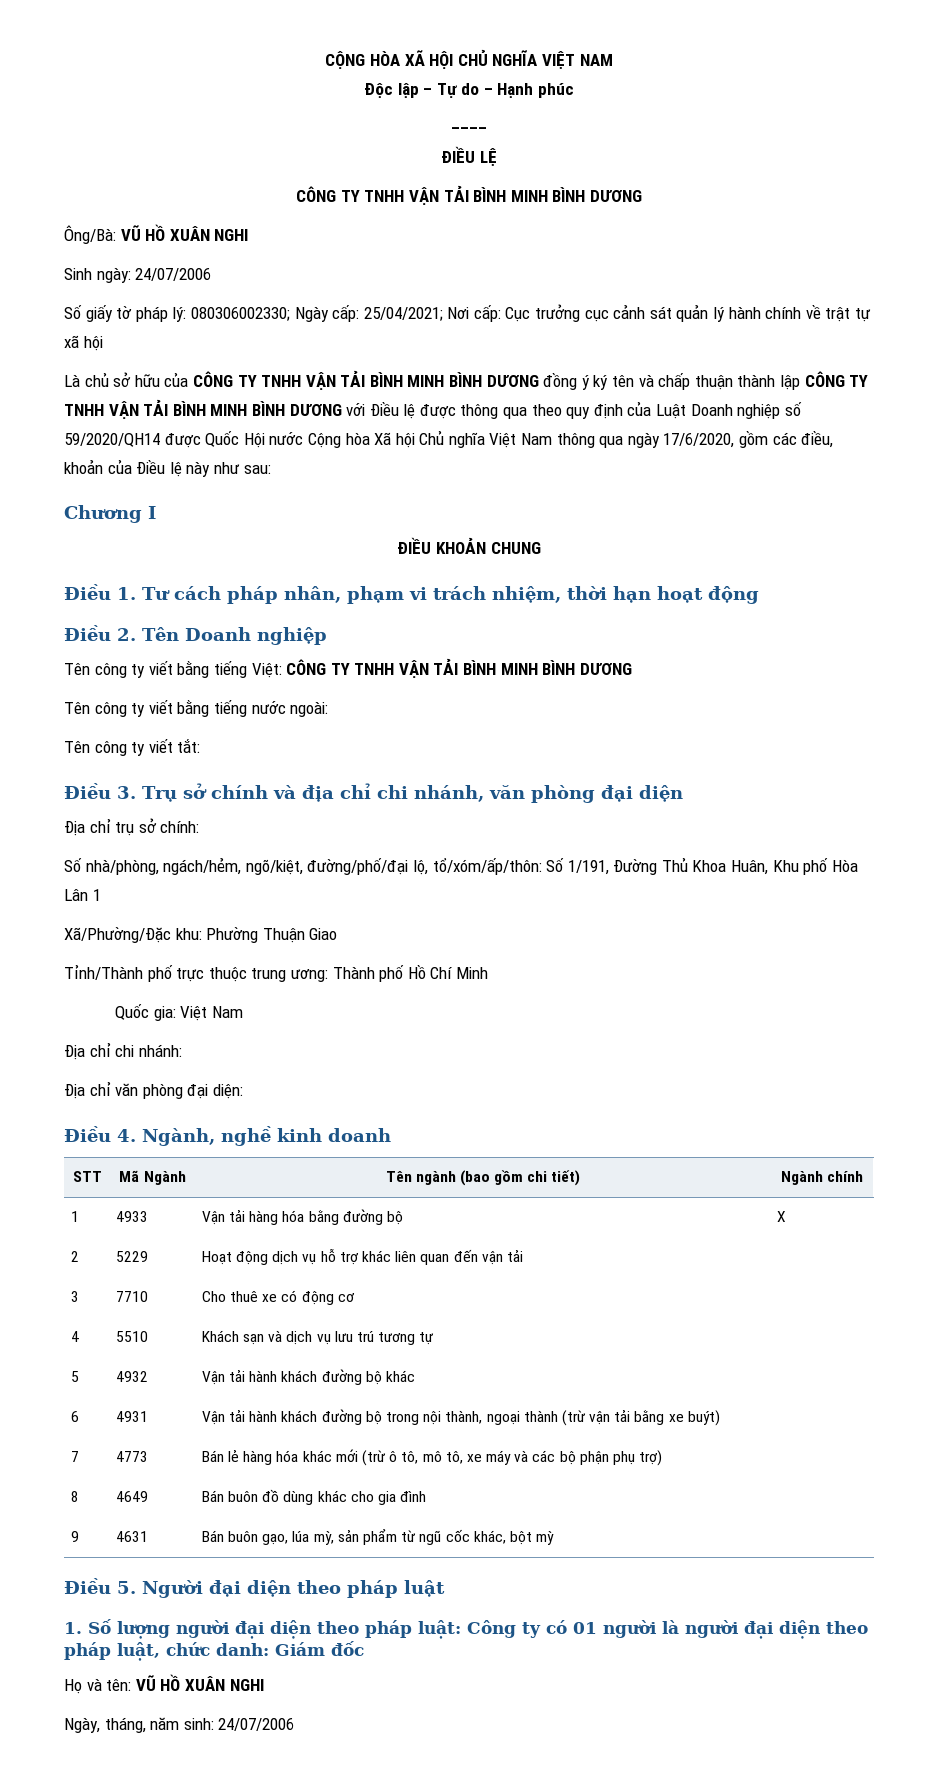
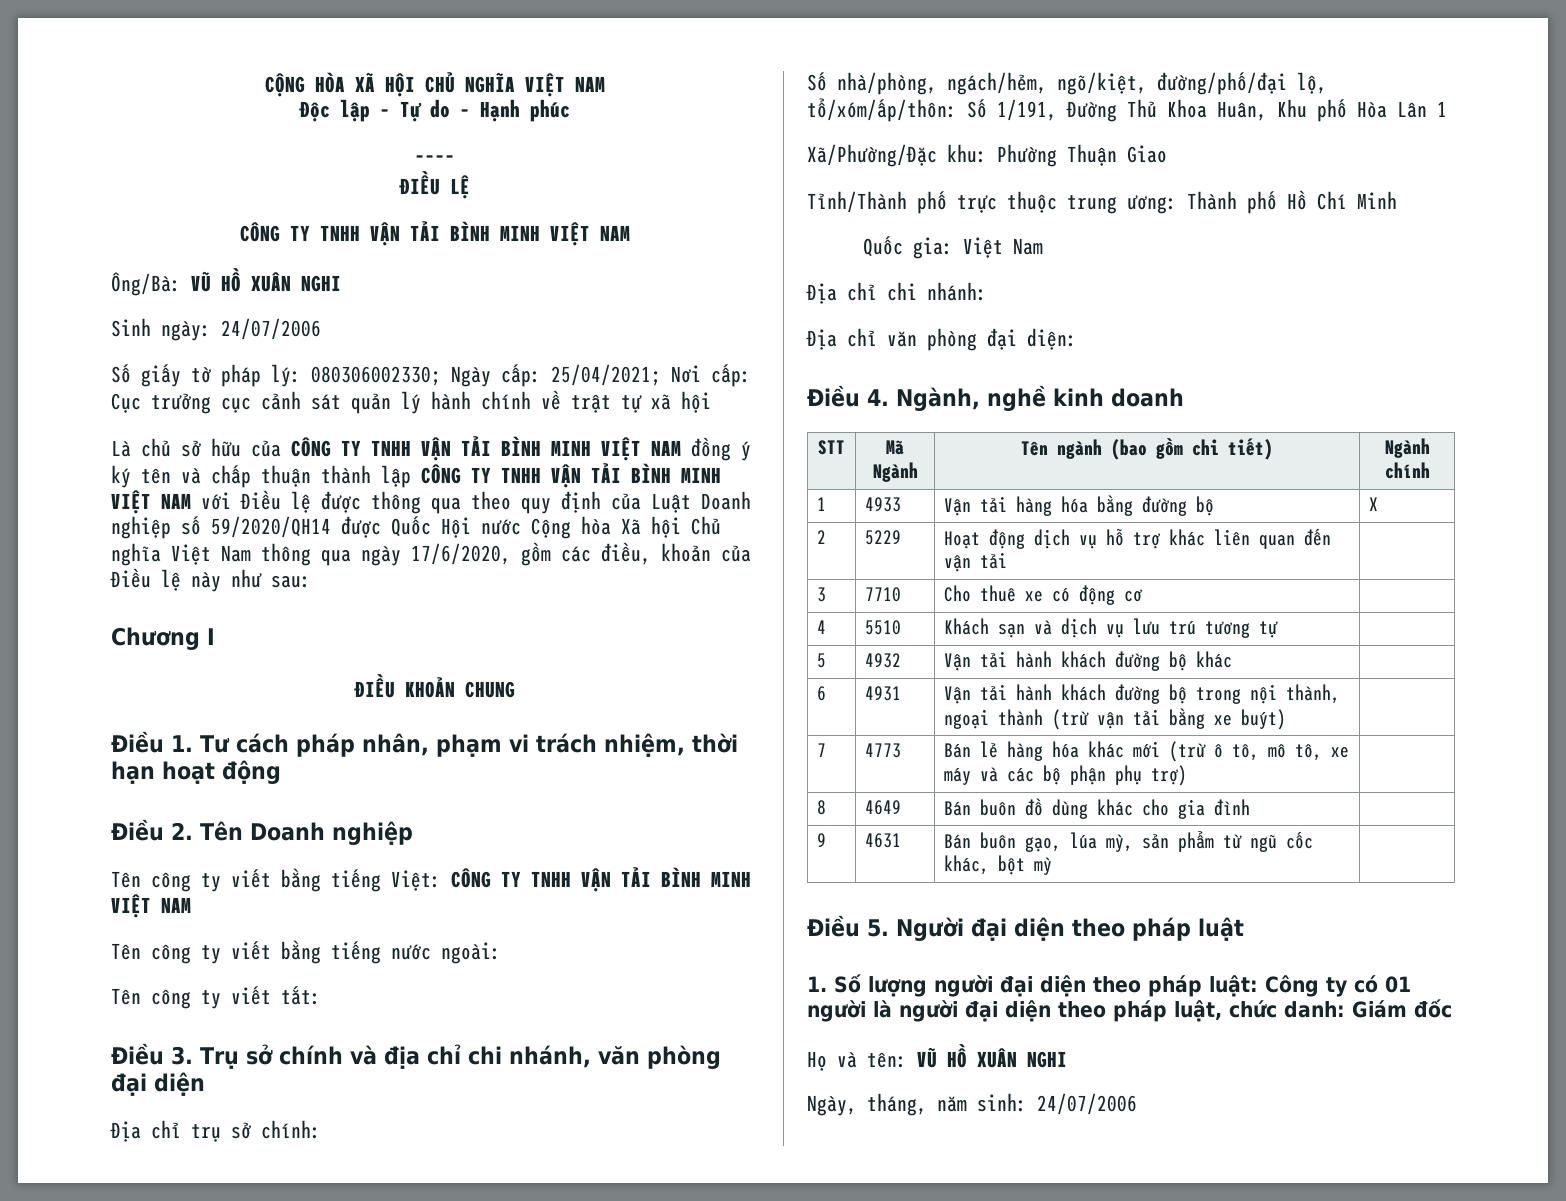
[552,187,642,202] BÌNH DƯƠNG -> [550,222,630,246] VIỆT NAM
[449,372,539,387] BÌNH DƯƠNG -> [601,437,681,461] VIỆT NAM
[251,401,342,416] BÌNH DƯƠNG -> [111,490,191,514] VIỆT NAM
[542,660,632,675] BÌNH DƯƠNG -> [111,894,191,918] VIỆT NAM

